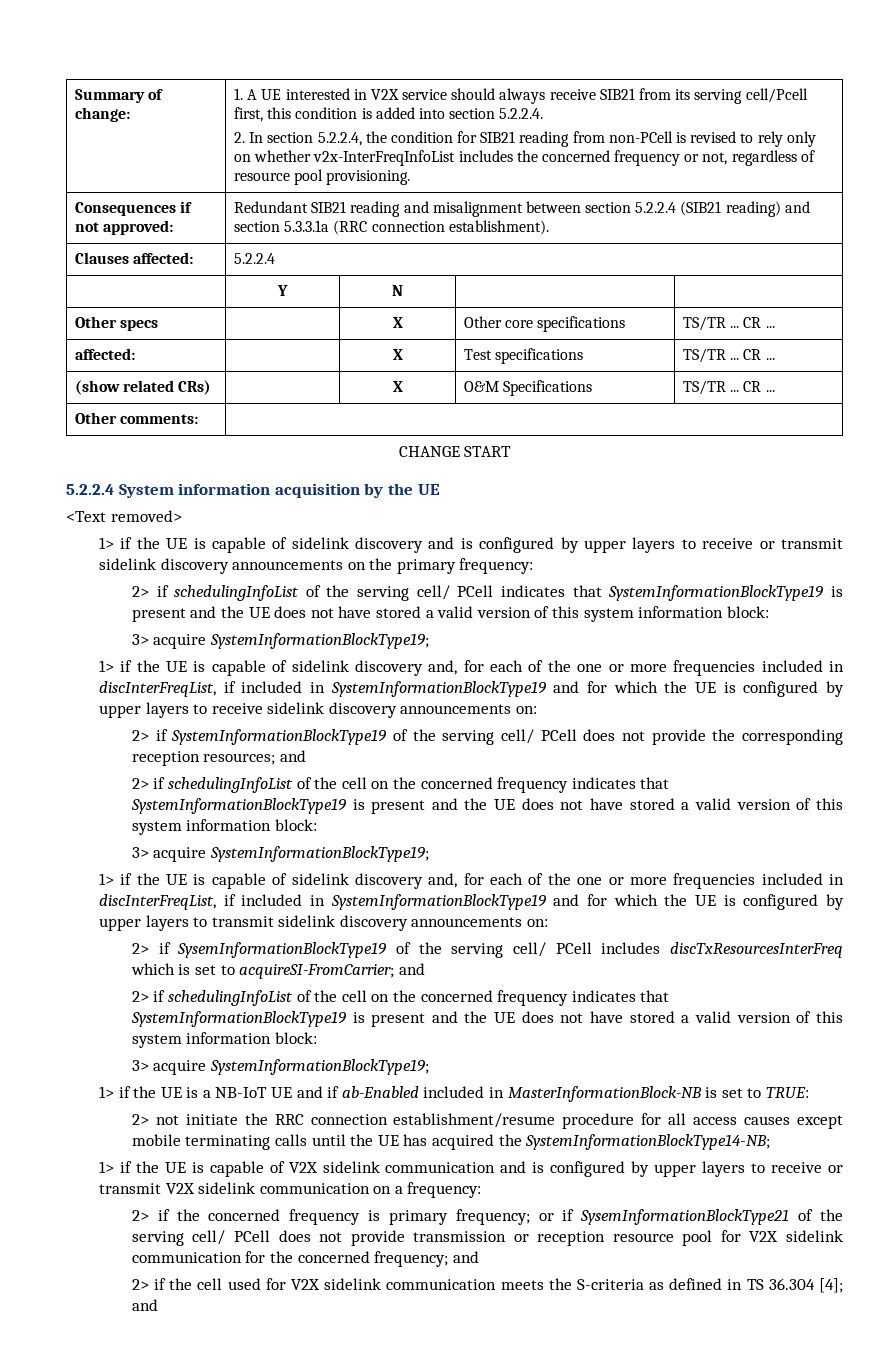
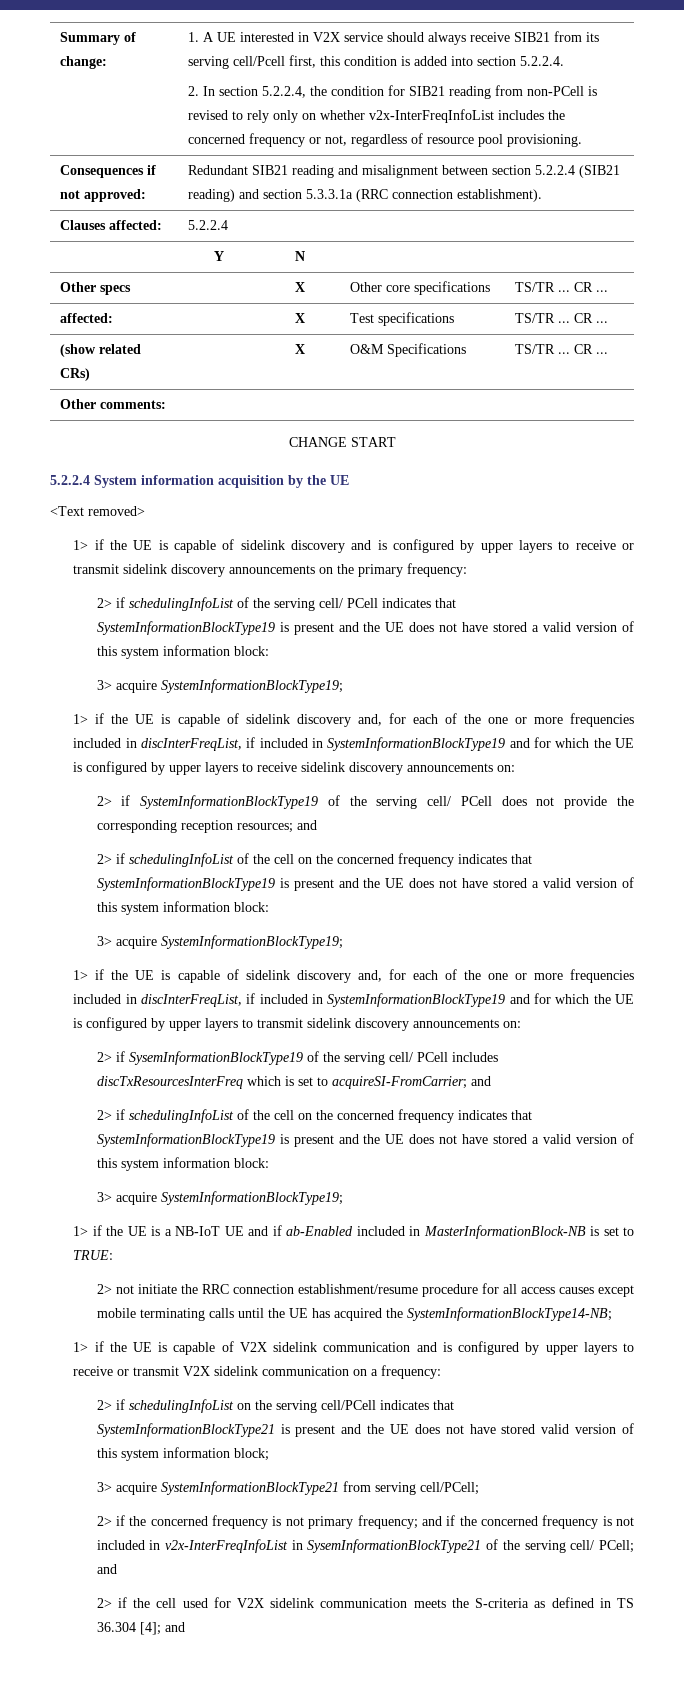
(482, 1190) none -> [96,1399,454,1413] [96,1423,634,1437] [96,1447,269,1461] [96,1481,479,1495] // 2> if schedulingInfoList on the serving cell/PCell indicates that SystemInformationBlockType21 is present and the UE does not have stored valid version of this system information block; // 3> acquire SystemInformationBlockType21 from serving cell/PCell;
(381, 1215) none -> [285,1517,304,1526] not
[538,1209,575,1221] or if -> [421,1515,634,1529] [96,1539,303,1553] and if the concerned frequency is not included in v2x-InterFreqInfoList in
[233,1230,843,1246] [131,1251,449,1267] PCell does not provide transmission or reception resource pool for V2X sidelink communication for the concerned frequency; -> [598,1540,634,1553] PCell;

